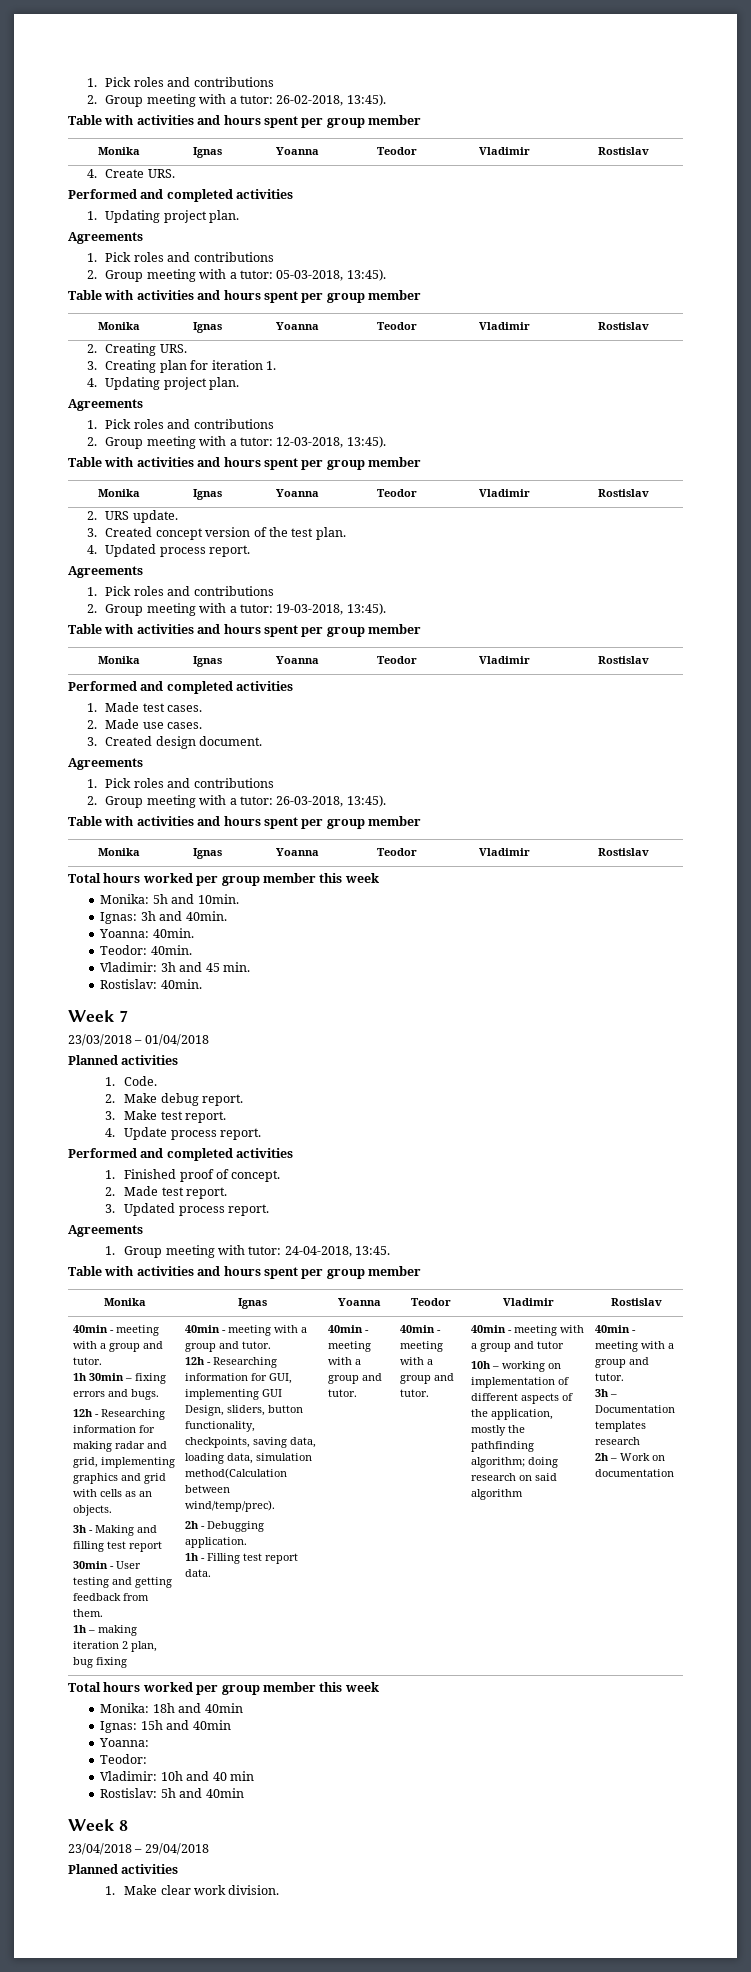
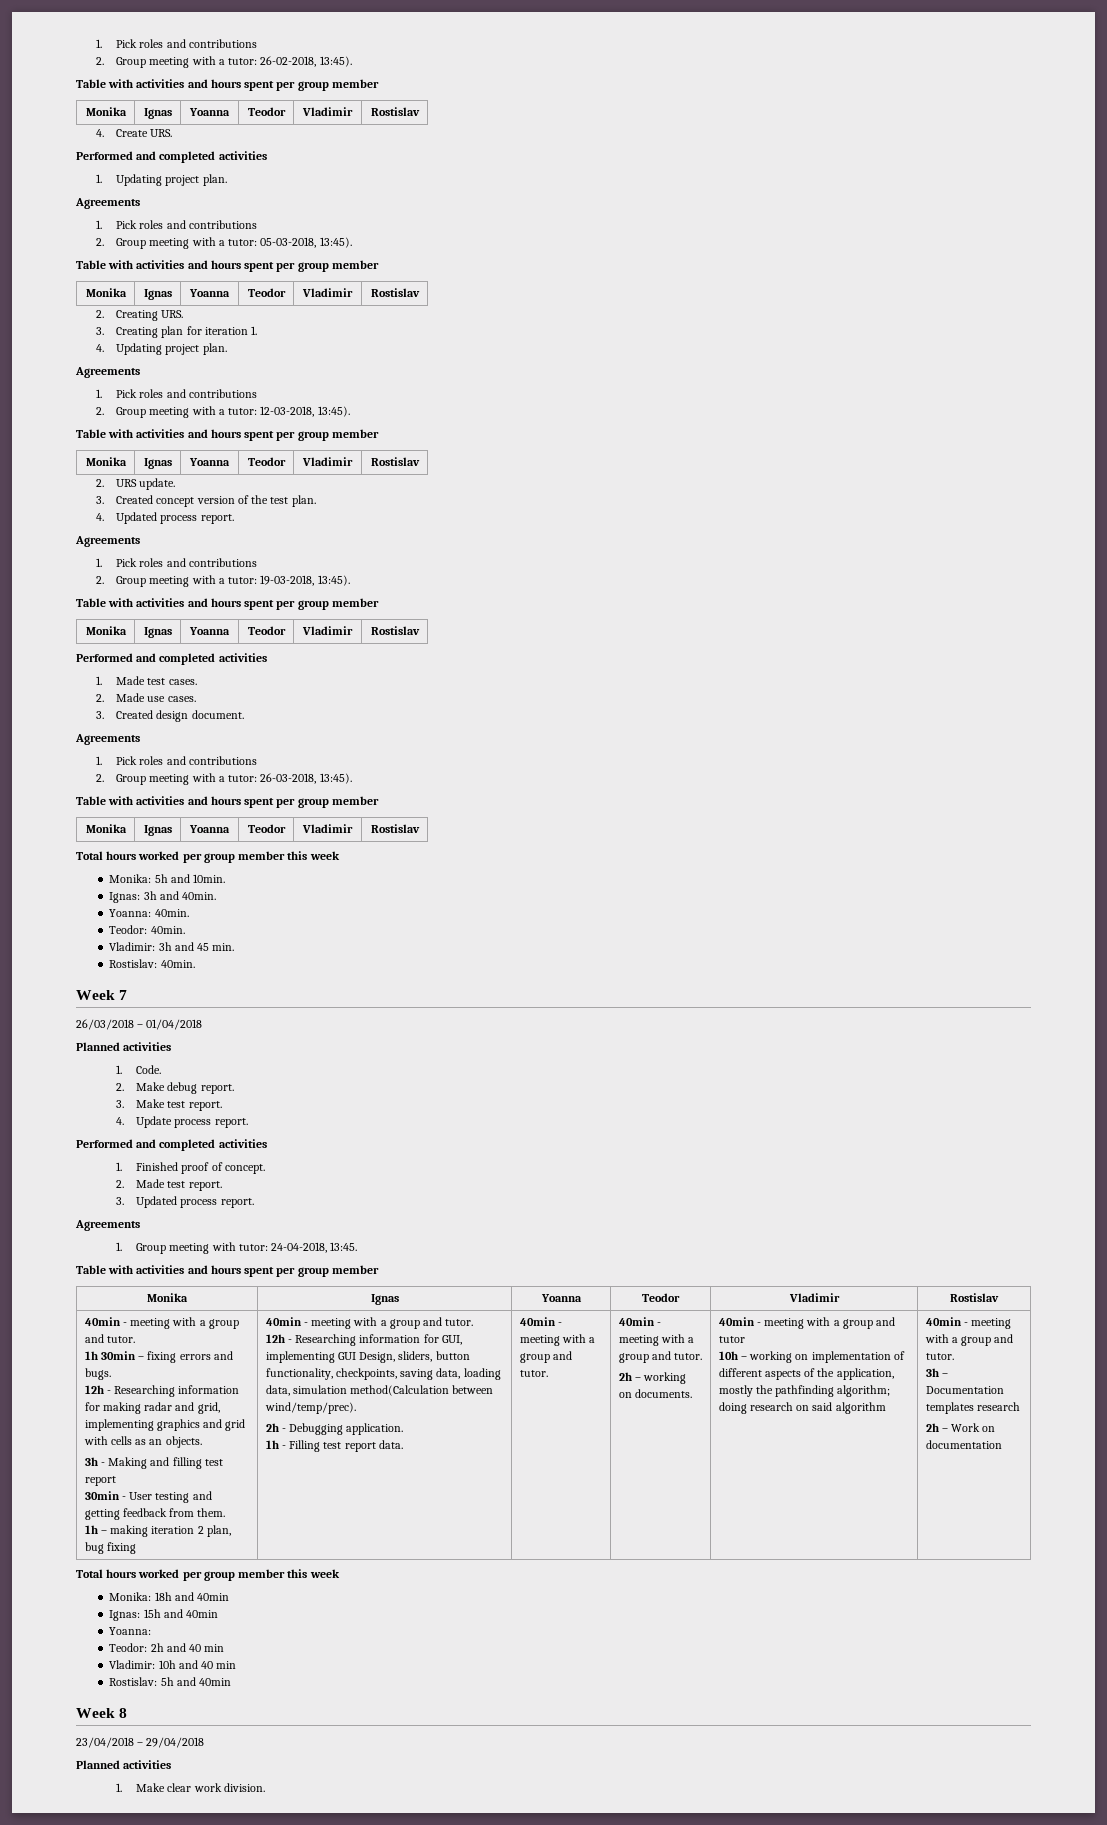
[68,1034,132,1046] 23/03/2018 -> [76,1019,134,1030] 26/03/2018
(430, 1393) none -> [618,1372,687,1384] [618,1389,692,1398] // 2h – working on documents.
(148, 1759) none -> [150,1643,225,1652] 2h and 40 min

